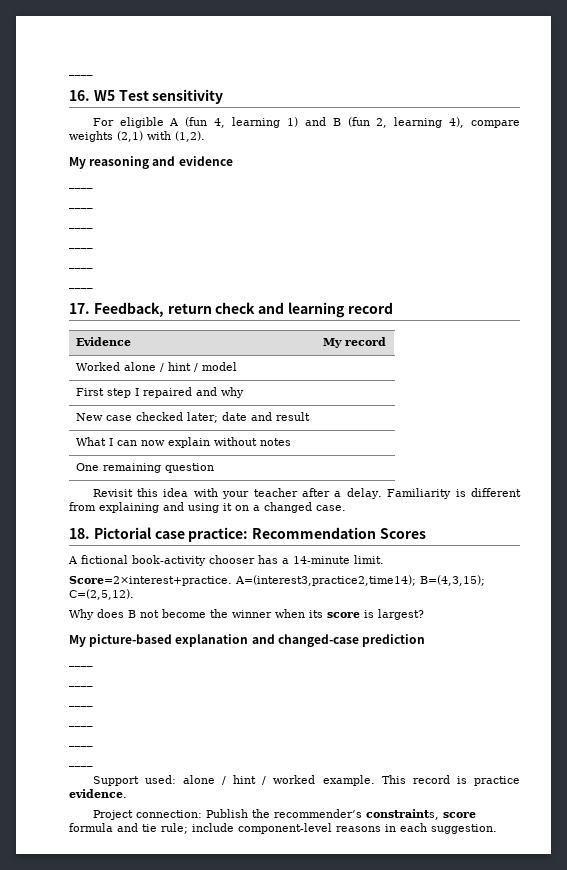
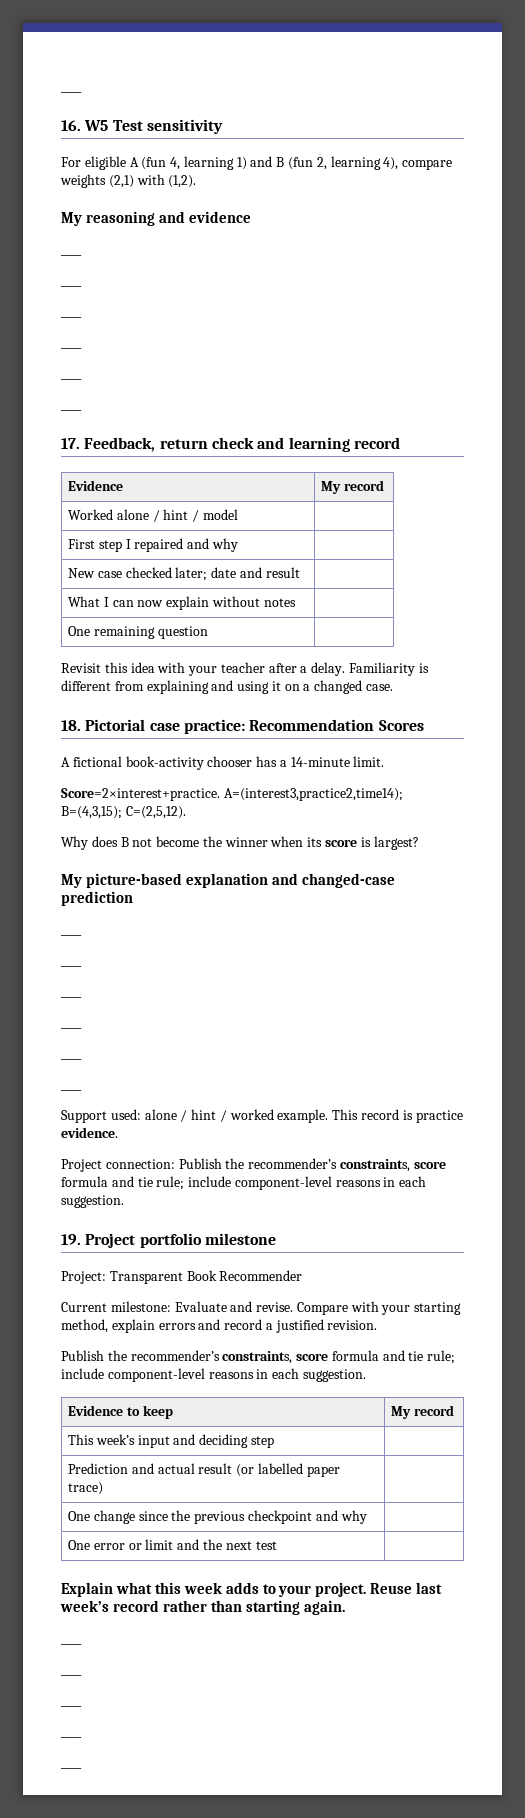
(497, 829) none -> [61,1233,276,1248] [61,1270,303,1284] [61,1301,462,1315] [61,1319,378,1333] [61,1350,456,1364] [61,1368,366,1382] [68,1405,173,1419] [391,1405,454,1419] [68,1434,275,1448] [68,1463,340,1477] [68,1482,104,1495] [68,1510,367,1524] [68,1539,277,1550] [61,1582,443,1597] [60,1600,345,1615] [61,1643,82,1645] [61,1674,82,1676] [61,1705,82,1707] [61,1736,82,1738] [61,1767,82,1769] // 19. Project portfolio milestone // Project: Transparent Book Recommender // Current milestone: Evaluate and revise. Compare with your starting method, explain errors and record a justified revision. // Publish the recommender’s constraints, score formula and tie rule; include component-level reasons in each suggestion. // Evidence to keep | My record // This week’s input and deciding step | // Prediction and actual result (or labelled paper trace) | // One change since the previous checkpoint and why | // One error or limit and the next test | // Explain what this week adds to your project. Reuse last week’s record rather than starting again. // ____ // ____ // ____ // ____ // ____

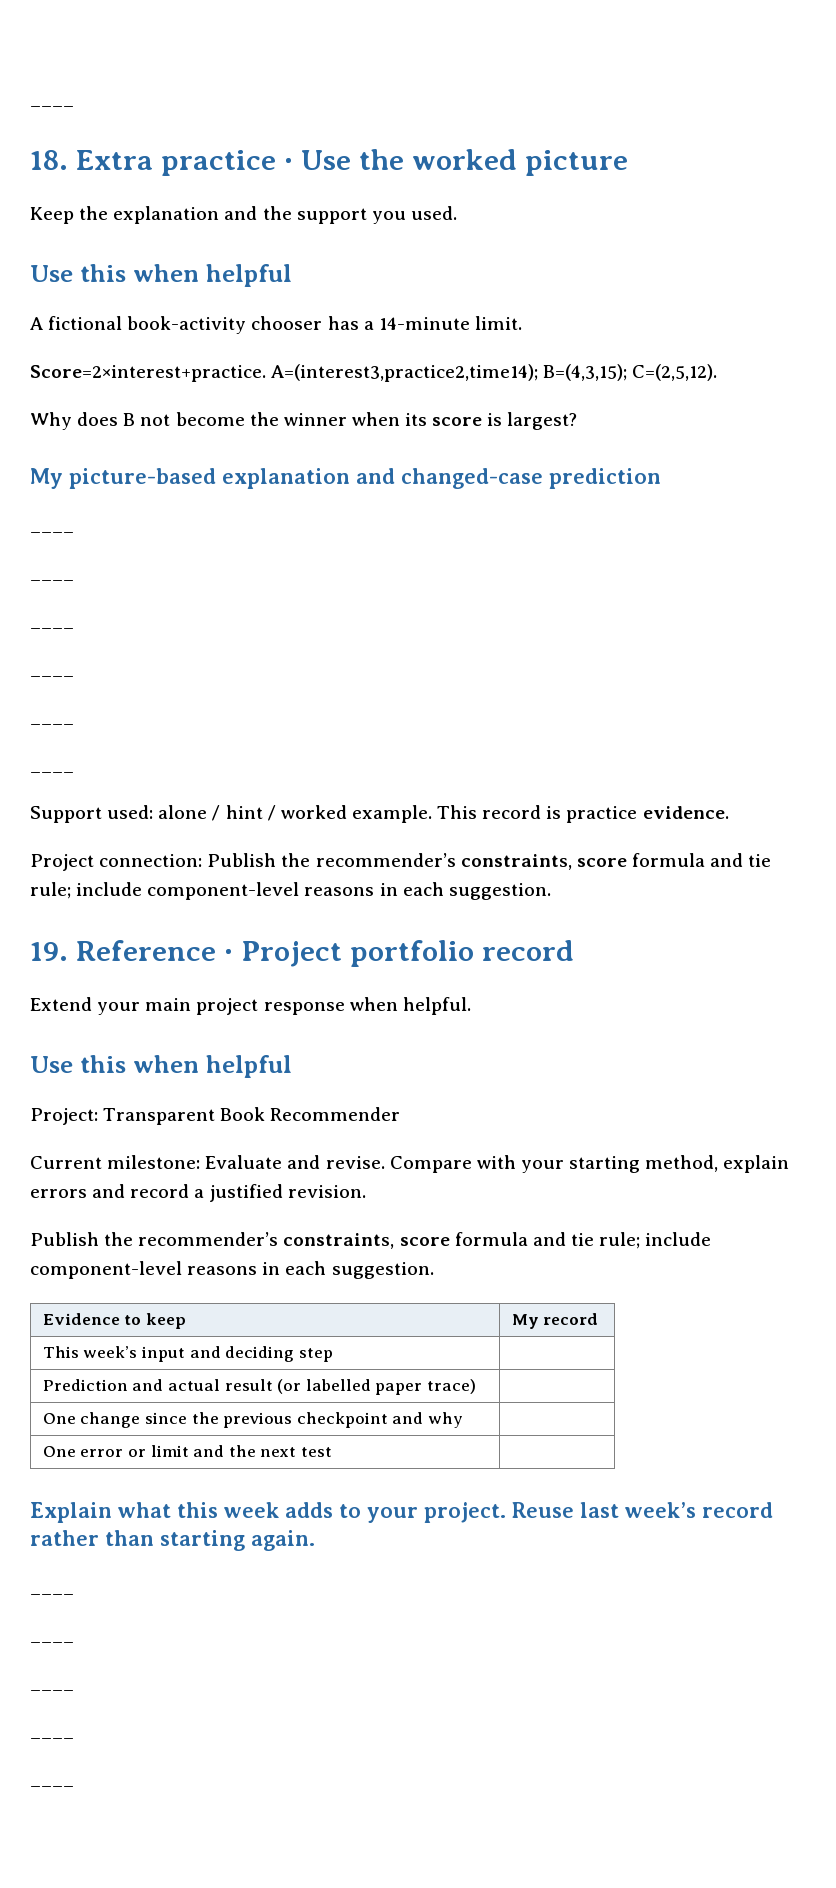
[61,91,82,93] [61,119,223,134] [61,156,453,170] [60,174,197,188] [61,211,251,226] [61,254,82,256] [61,285,82,287] [61,316,82,318] [61,347,82,349] [61,378,82,380] [61,409,82,411] [61,437,400,452] [68,480,124,491] [321,480,384,494] [68,509,239,522] [68,538,239,552] [68,567,300,581] [68,596,296,610] [68,626,208,639] [61,662,429,676] [61,680,394,694] [61,719,424,734] ____ // 16. W5 Test sensitivity // For eligible A (fun 4, learning 1) and B (fun 2, learning 4), compare weights (2,1) with (1,2). // My reasoning and evidence // ____ // ____ // ____ // ____ // ____ // ____ // 17. Feedback, return check and learning record // Evidence | My record // Worked alone / hint / model | // First step I repaired and why | // New case checked later; date and result | // What I can now explain without notes | // One remaining question | // Revisit this idea with your teacher after a delay. Familiarity is different from explaining and using it on a changed case. // 18. Pictorial case practice: Recommendation Scores -> [30,105,74,107] [30,149,628,176] [30,206,457,224] [30,264,292,287] ____ // 18. Extra practice · Use the worked picture // Keep the explanation and the support you used. // Use this when helpful
[85,1233,276,1248] Project portfolio milestone -> [75,940,574,967] [30,997,471,1015] [30,1055,292,1078] Reference · Project portfolio record // Extend your main project response when helpful. // Use this when helpful

